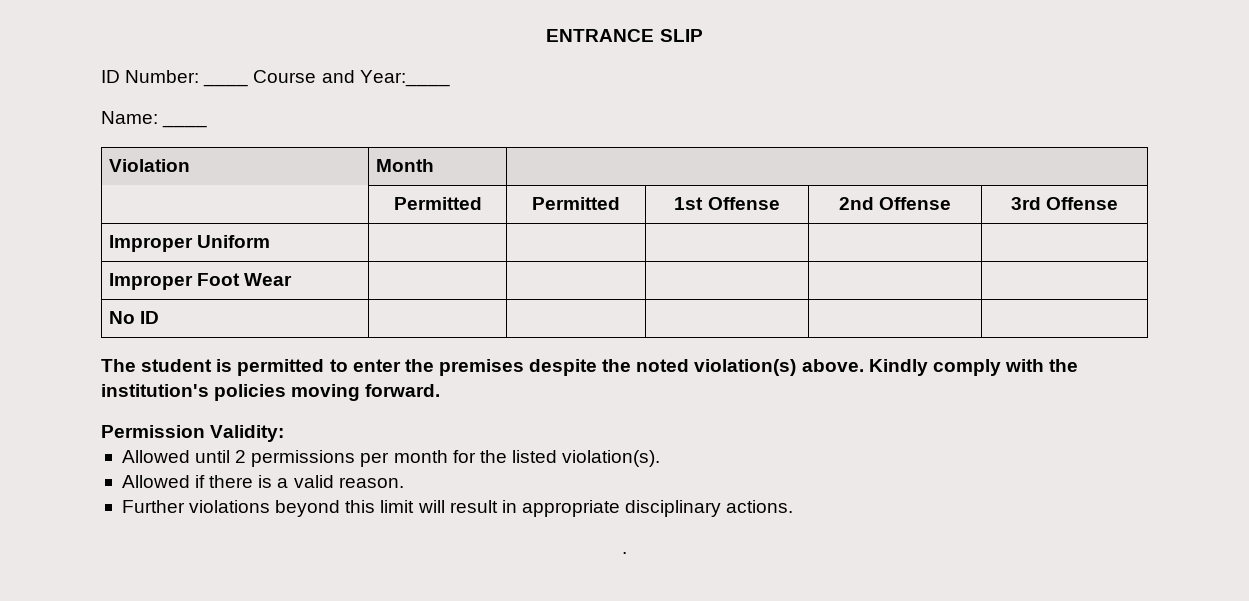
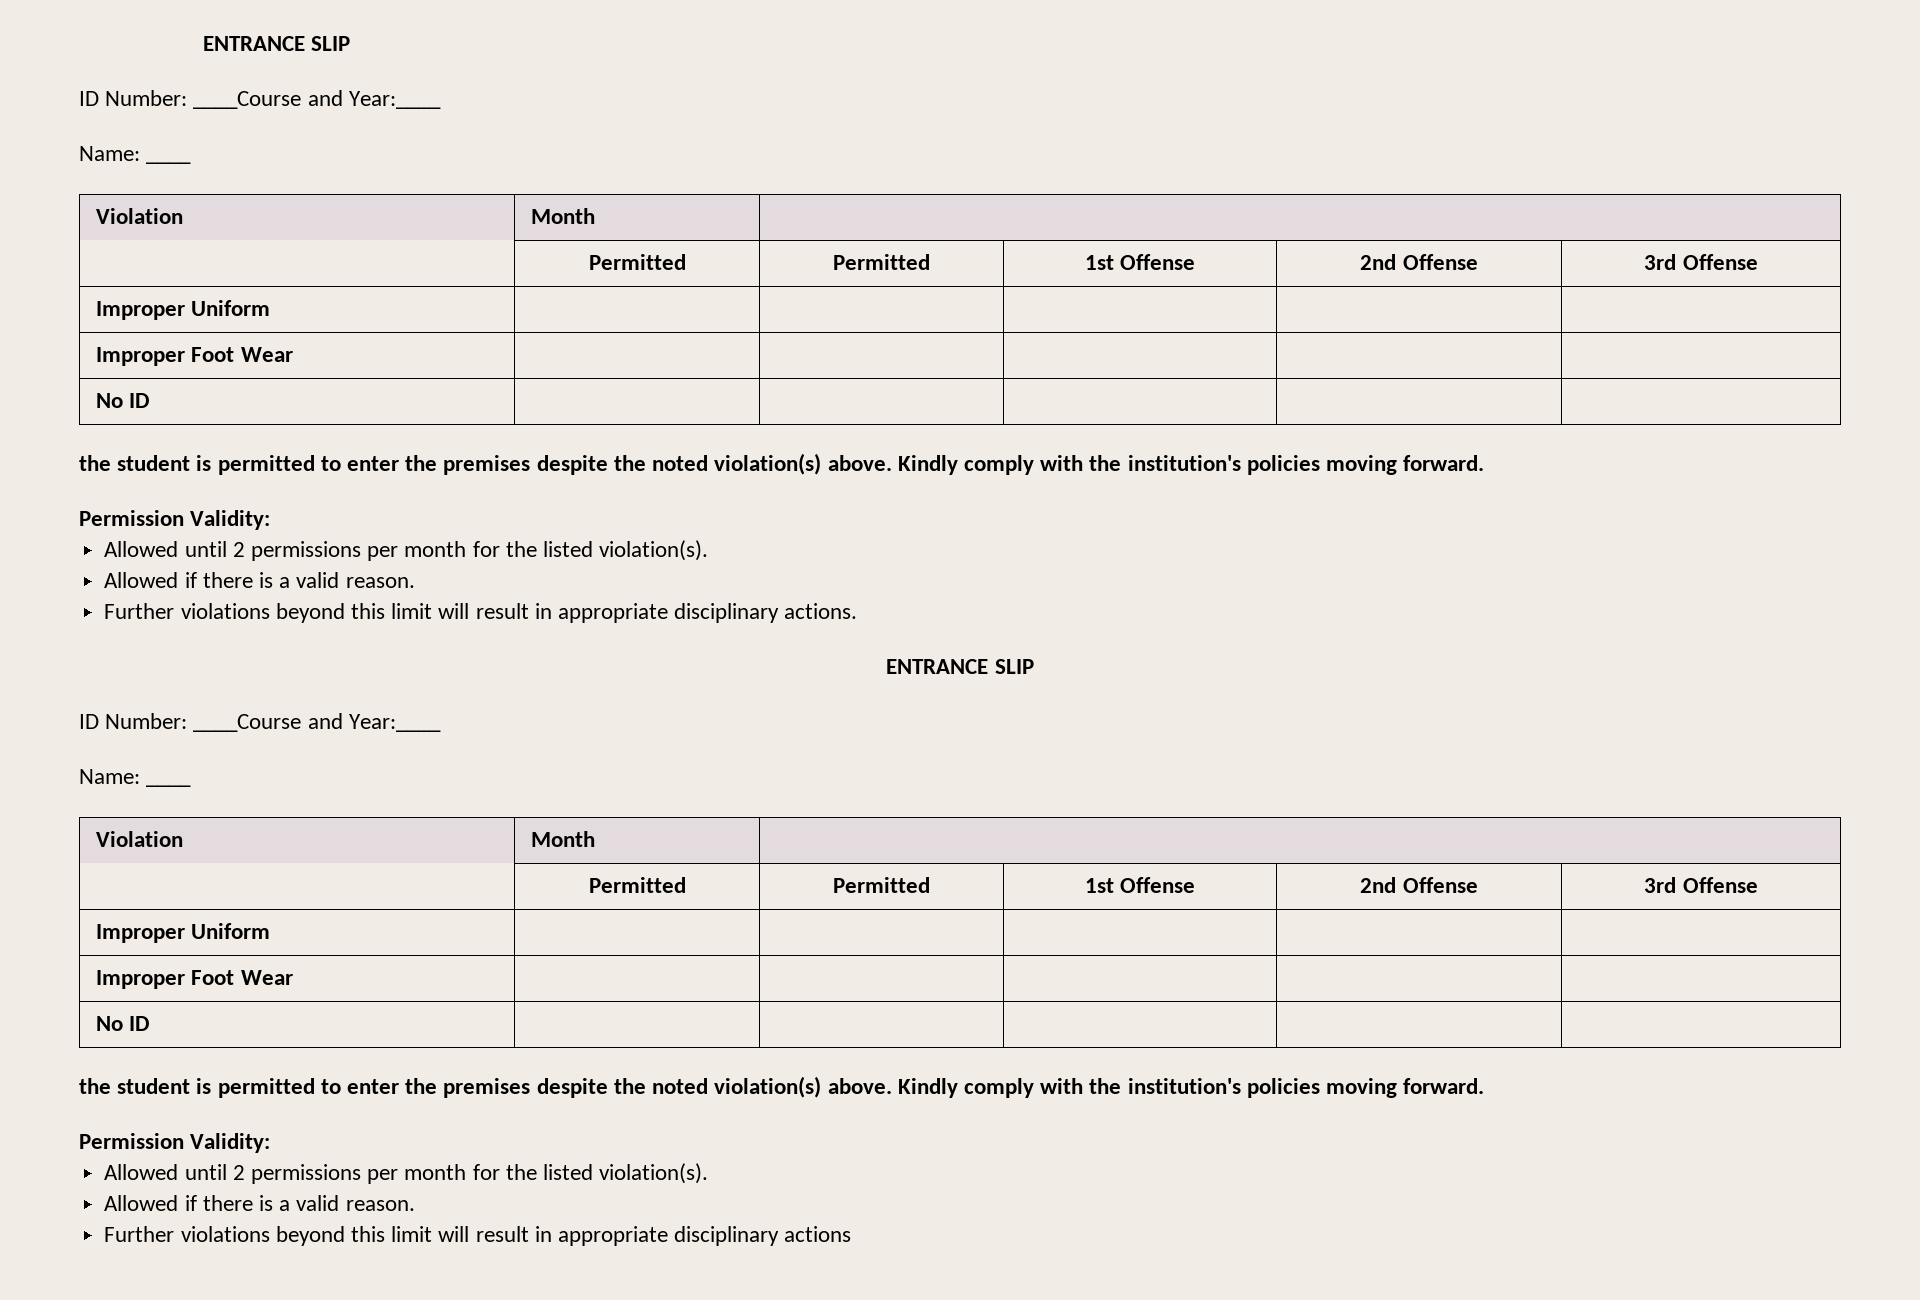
[546,29,703,42] [101,70,200,83] [203,83,249,87] [253,70,317,83] ENTRANCE SLIP // ID Number: ____ Course -> [202,36,351,51] [79,90,302,109] ENTRANCE SLIP // ID Number: ____Course
[101,359,136,372] The -> [79,455,111,471] the
[622,552,627,554] . -> [886,659,1034,674] [79,713,441,732] [79,769,140,784] [146,784,192,787] [96,831,184,847] [531,831,596,847] [588,877,686,893] [833,877,930,893] [1084,877,1196,893] [1360,877,1478,893] [1644,877,1758,893] [96,923,271,943] [96,970,293,989] [96,1016,151,1031] [79,1076,1485,1098] [79,1133,271,1153] [104,1163,709,1184] [104,1195,415,1211] [104,1226,852,1246] ENTRANCE SLIP // ID Number: ____Course and Year:____ // Name: ____ // Violation | Month | // | Permitted | Permitted | 1st Offense | 2nd Offense | 3rd Offense // Improper Uniform | | | | | // Improper Foot Wear | | | | | // No ID | | | | | // the student is permitted to enter the premises despite the noted violation(s) above. Kindly comply with the institution's policies moving forward. // Permission Validity: // Allowed until 2 permissions per month for the listed violation(s). // Allowed if there is a valid reason. // Further violations beyond this limit will result in appropriate disciplinary actions

